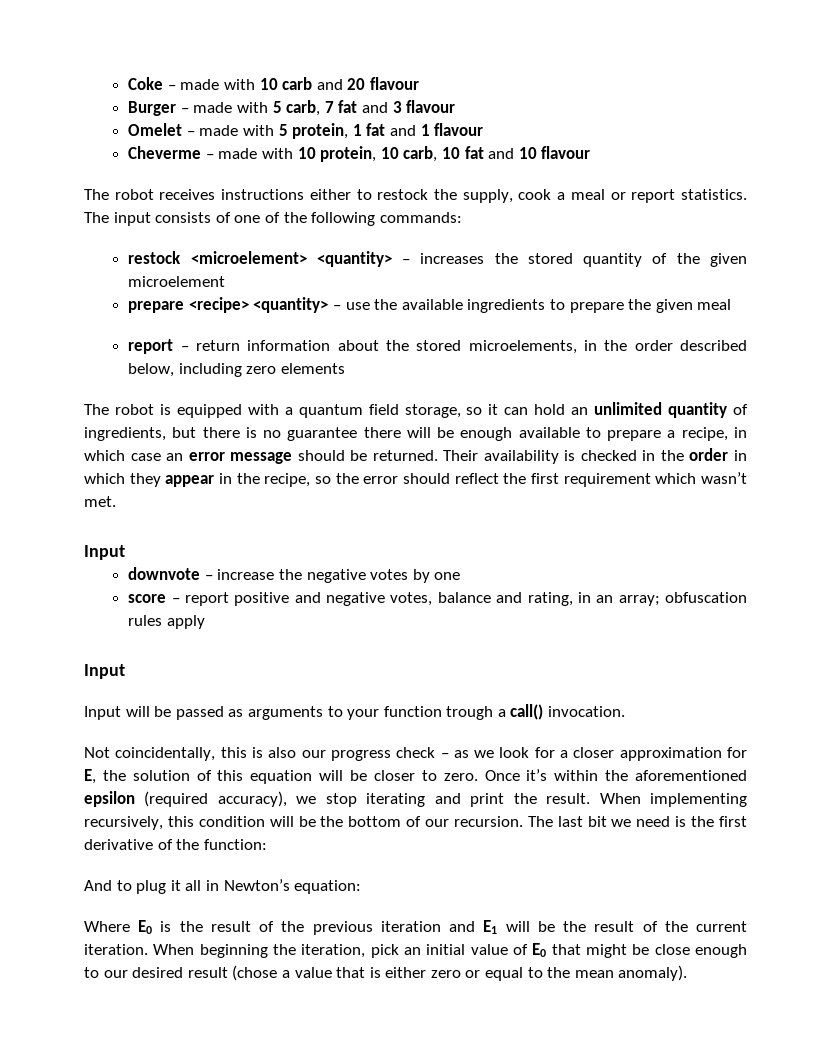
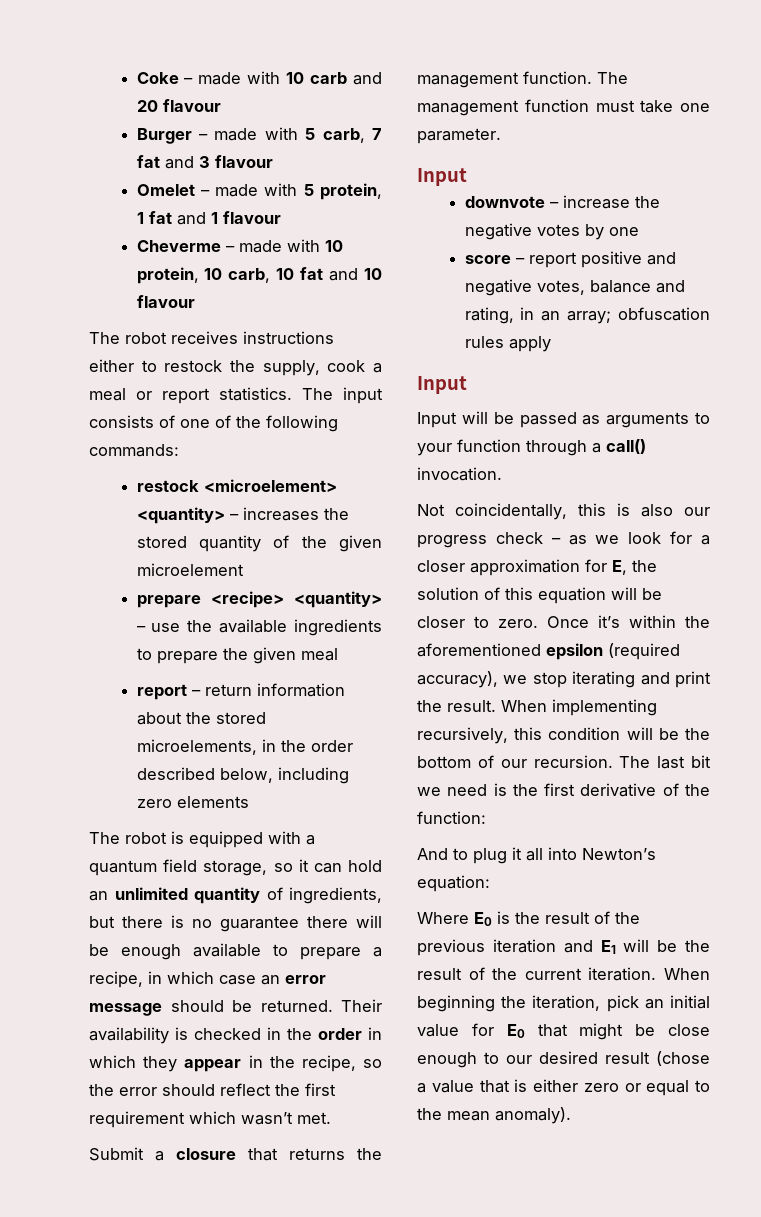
(116, 501) none -> [89,1147,382,1161] [417,71,628,88] [417,99,710,116] [417,128,501,144] // Submit a closure that returns the management function. The management function must take one parameter.
[446,706,494,720] trough -> [526,440,587,456] through
[205,880,219,891] in -> [548,847,577,860] into
[513,944,528,955] of -> [471,1023,494,1036] for

